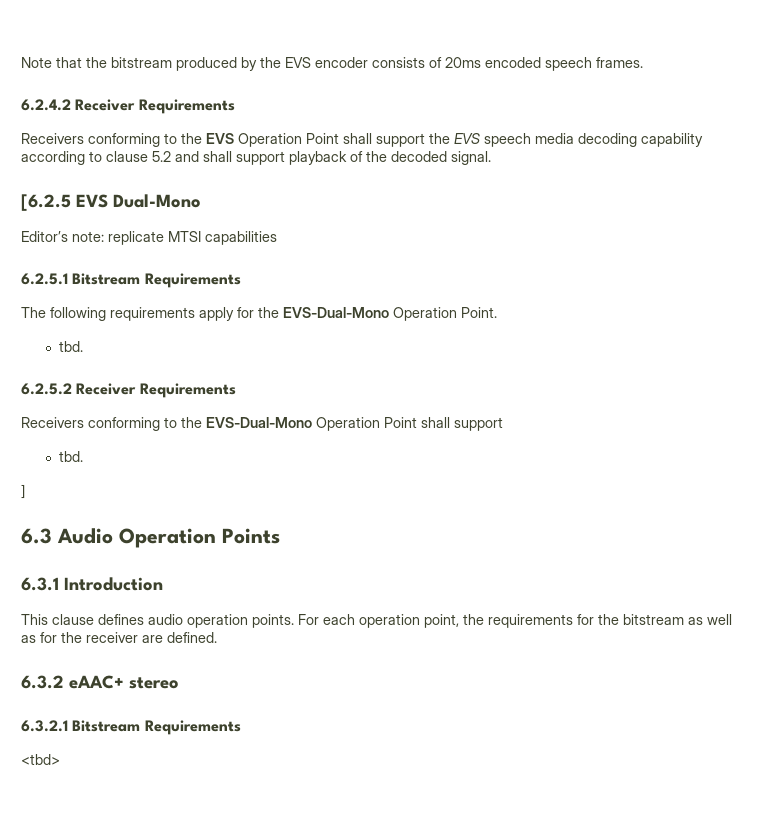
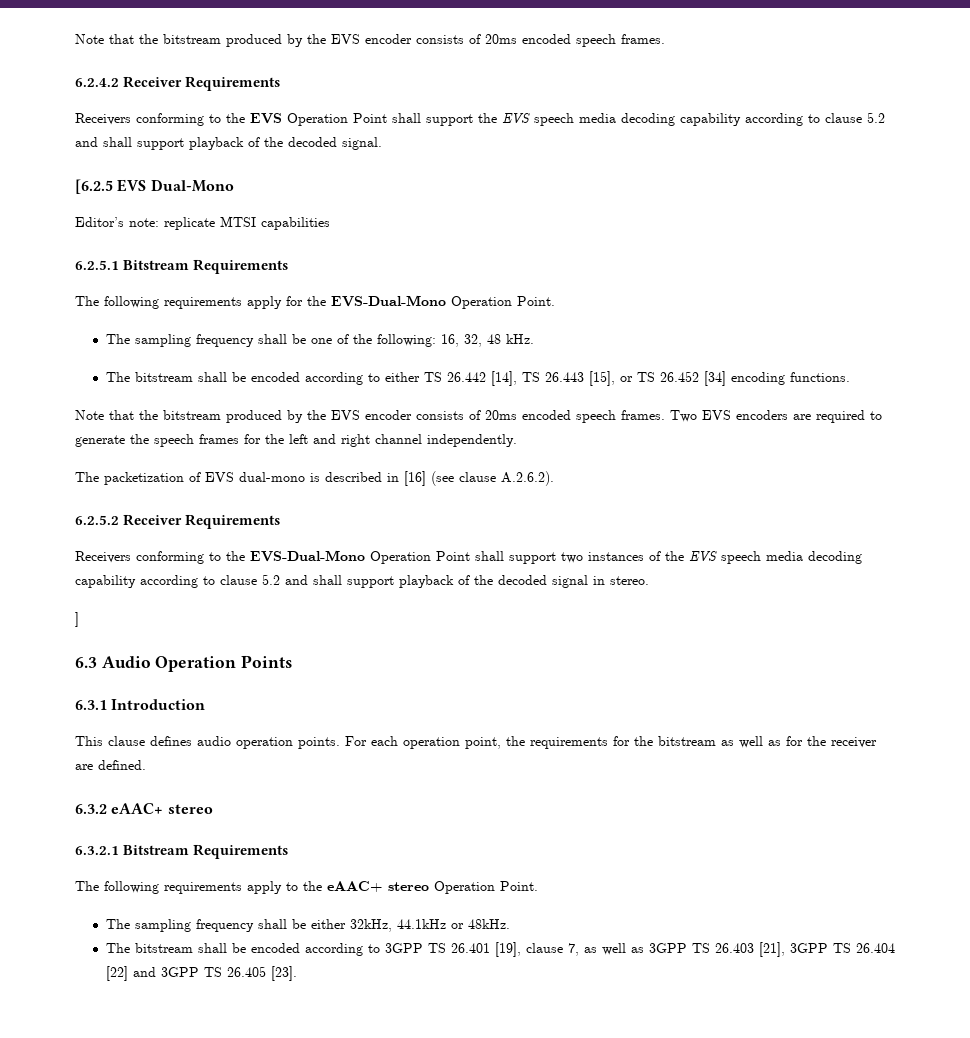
[58,341,83,352] tbd. -> [105,334,534,347] [105,371,850,386] [75,410,882,423] [75,434,517,447] [75,471,554,486] The sampling frequency shall be one of the following: 16, 32, 48 kHz. // The bitstream shall be encoded according to either TS 26.442 [14], TS 26.443 [15], or TS 26.452 [34] encoding functions. // Note that the bitstream produced by the EVS encoder consists of 20ms encoded speech frames. Two EVS encoders are required to generate the speech frames for the left and right channel independently. // The packetization of EVS dual-mono is described in [16] (see clause A.2.6.2).
[58,451,83,462] // tbd. -> [561,551,862,564] [75,574,649,588] two instances of the EVS speech media decoding capability according to clause 5.2 and shall support playback of the decoded signal in stereo.
[21,754,60,765] <tbd> -> [75,881,538,894] [105,919,510,932] [105,942,895,957] [105,966,297,981] The following requirements apply to the eAAC+ stereo Operation Point. // The sampling frequency shall be either 32kHz, 44.1kHz or 48kHz. // The bitstream shall be encoded according to 3GPP TS 26.401 [19], clause 7, as well as 3GPP TS 26.403 [21], 3GPP TS 26.404 [22] and 3GPP TS 26.405 [23].

